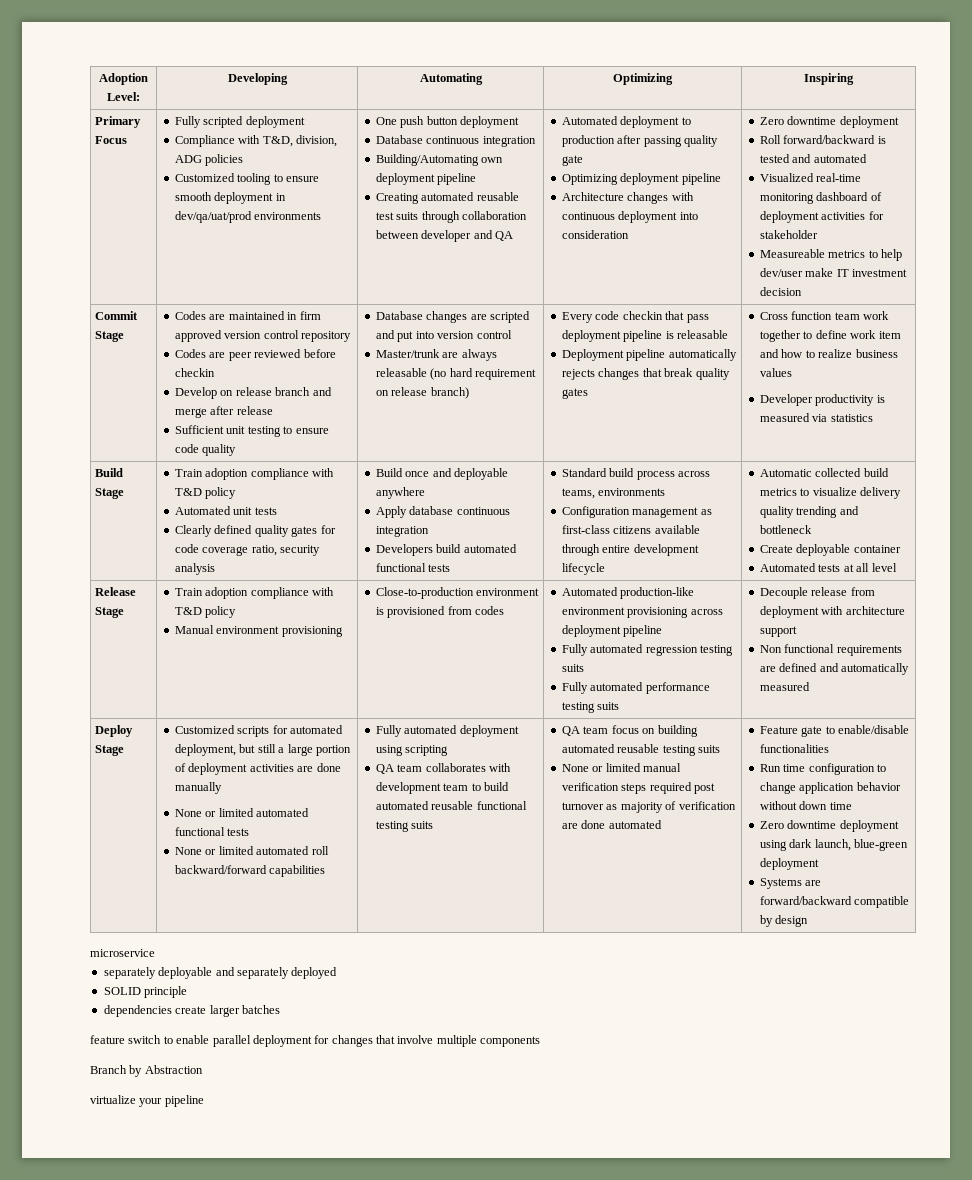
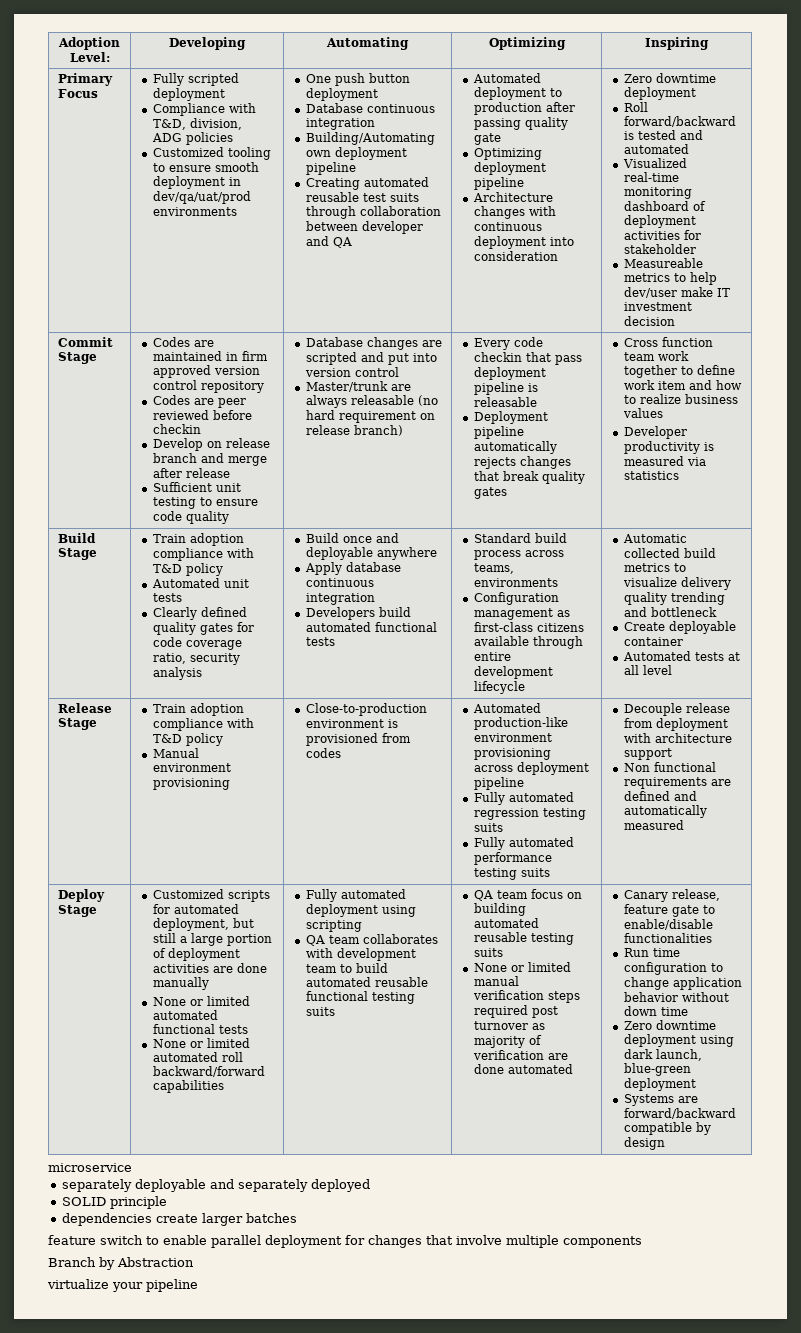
[760,726,799,734] Feature -> [623,889,720,902] [623,904,668,914] Canary release, feature

